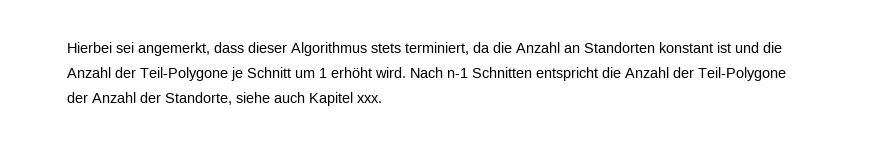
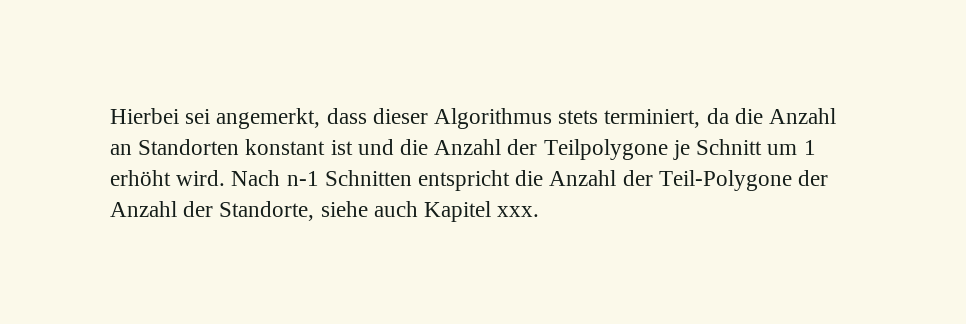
[140,67,228,81] Teil-Polygone -> [543,139,668,160] Teilpolygone

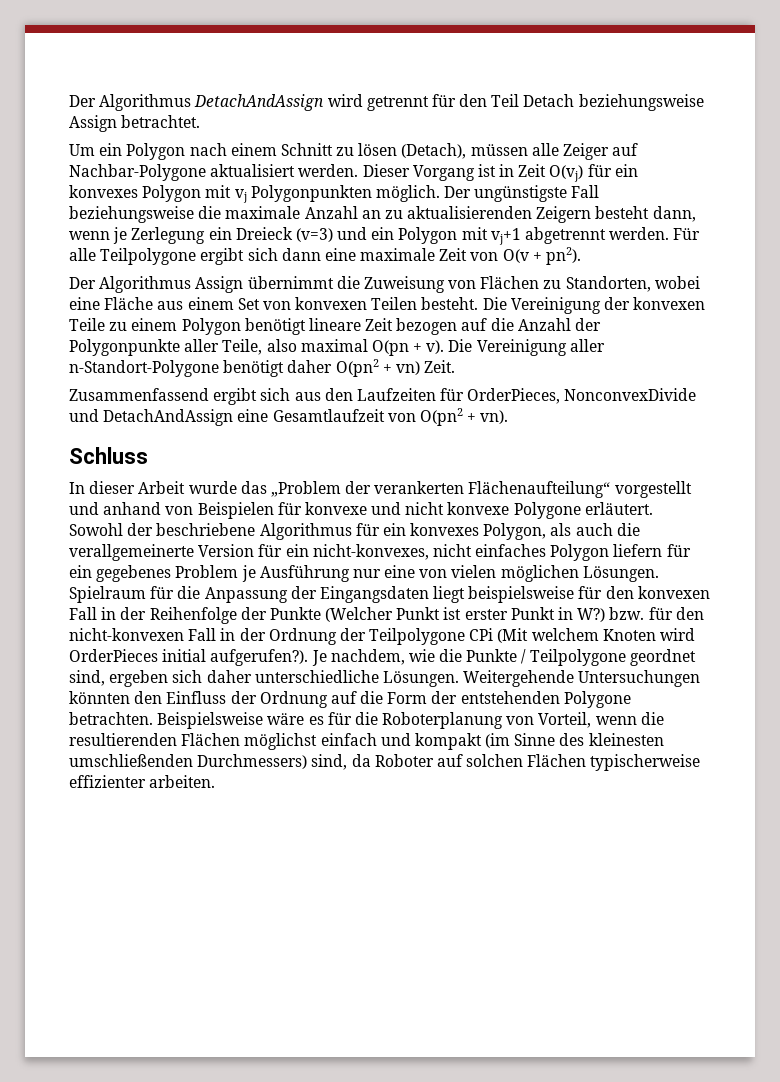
[110,108,837,129] [110,139,816,160] [110,170,829,191] [110,201,540,222] Hierbei sei angemerkt, dass dieser Algorithmus stets terminiert, da die Anzahl an Standorten konstant ist und die Anzahl der Teilpolygone je Schnitt um 1 erhöht wird. Nach n-1 Schnitten entspricht die Anzahl der Teil-Polygone der Anzahl der Standorte, siehe auch Kapitel xxx. -> [69,94,704,111] [69,115,201,132] [69,143,639,160] [69,164,638,182] [69,185,600,203] [69,206,696,223] [69,227,701,245] [69,247,582,265] [69,276,700,293] [69,297,706,314] [69,318,602,335] [69,339,605,356] [69,359,456,377] [69,388,697,405] [69,408,509,426] [69,447,148,464] [69,481,692,498] [69,502,653,519] [69,523,640,540] [69,544,691,561] [69,565,659,582] [69,586,710,603] [69,607,704,624] [69,628,696,645] [69,649,696,666] [69,670,701,687] [69,691,631,708] [69,712,664,729] [69,733,664,750] [69,754,701,771] [69,775,216,788] Der Algorithmus DetachAndAssign wird getrennt für den Teil Detach beziehungsweise Assign betrachtet. // Um ein Polygon nach einem Schnitt zu lösen (Detach), müssen alle Zeiger auf Nachbar-Polygone aktualisiert werden. Dieser Vorgang ist in Zeit O(vj) für ein konvexes Polygon mit vj Polygonpunkten möglich. Der ungünstigste Fall beziehungsweise die maximale Anzahl an zu aktualisierenden Zeigern besteht dann, wenn je Zerlegung ein Dreieck (v=3) und ein Polygon mit vj+1 abgetrennt werden. Für alle Teilpolygone ergibt sich dann eine maximale Zeit von O(v + pn2). // Der Algorithmus Assign übernimmt die Zuweisung von Flächen zu Standorten, wobei eine Fläche aus einem Set von konvexen Teilen besteht. Die Vereinigung der konvexen Teile zu einem Polygon benötigt lineare Zeit bezogen auf die Anzahl der Polygonpunkte aller Teile, also maximal O(pn + v). Die Vereinigung aller n-Standort-Polygone benötigt daher O(pn2 + vn) Zeit. // Zusammenfassend ergibt sich aus den Laufzeiten für OrderPieces, NonconvexDivide und DetachAndAssign eine Gesamtlaufzeit von O(pn2 + vn). // Schluss // In dieser Arbeit wurde das „Problem der verankerten Flächenaufteilung“ vorgestellt und anhand von Beispielen für konvexe und nicht konvexe Polygone erläutert. Sowohl der beschriebene Algorithmus für ein konvexes Polygon, als auch die verallgemeinerte Version für ein nicht-konvexes, nicht einfaches Polygon liefern für ein gegebenes Problem je Ausführung nur eine von vielen möglichen Lösungen. Spielraum für die Anpassung der Eingangsdaten liegt beispielsweise für den konvexen Fall in der Reihenfolge der Punkte (Welcher Punkt ist erster Punkt in W?) bzw. für den nicht-konvexen Fall in der Ordnung der Teilpolygone CPi (Mit welchem Knoten wird OrderPieces initial aufgerufen?). Je nachdem, wie die Punkte / Teilpolygone geordnet sind, ergeben sich daher unterschiedliche Lösungen. Weitergehende Untersuchungen könnten den Einfluss der Ordnung auf die Form der entstehenden Polygone betrachten. Beispielsweise wäre es für die Roboterplanung von Vorteil, wenn die resultierenden Flächen möglichst einfach und kompakt (im Sinne des kleinesten umschließenden Durchmessers) sind, da Roboter auf solchen Flächen typischerweise effizienter arbeiten.

